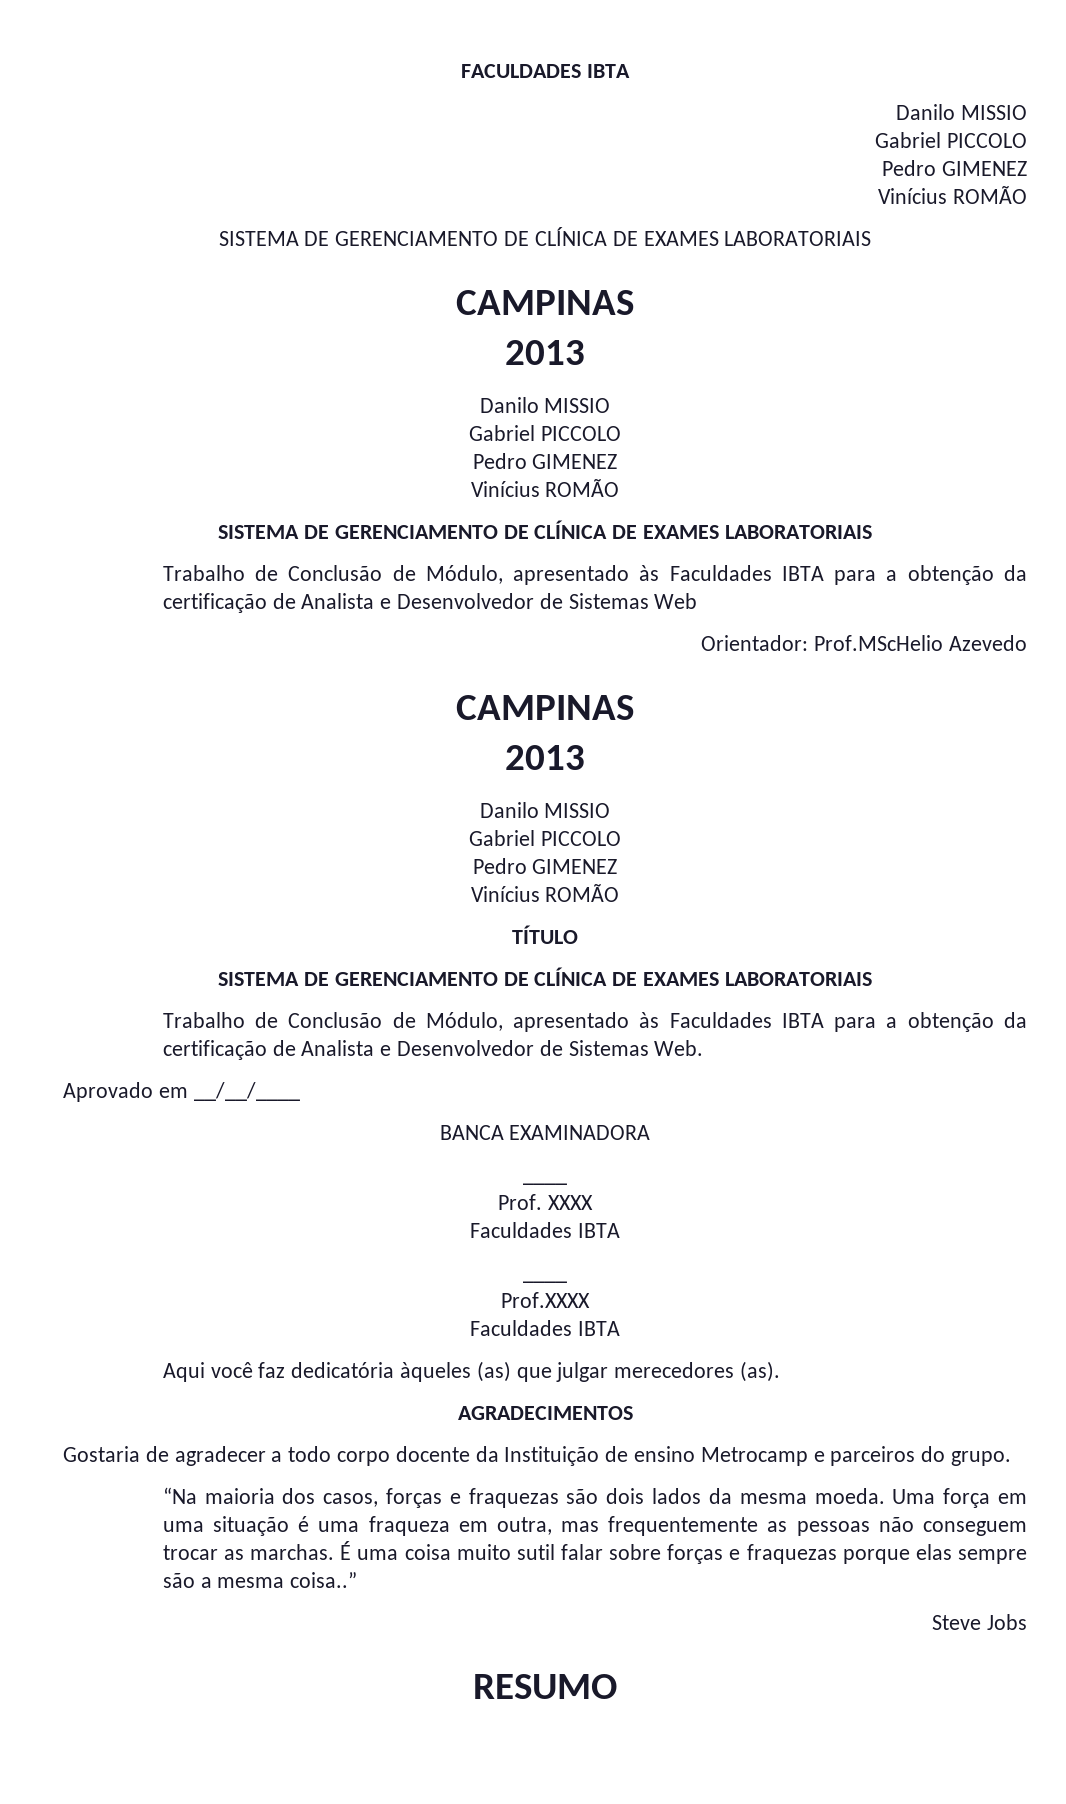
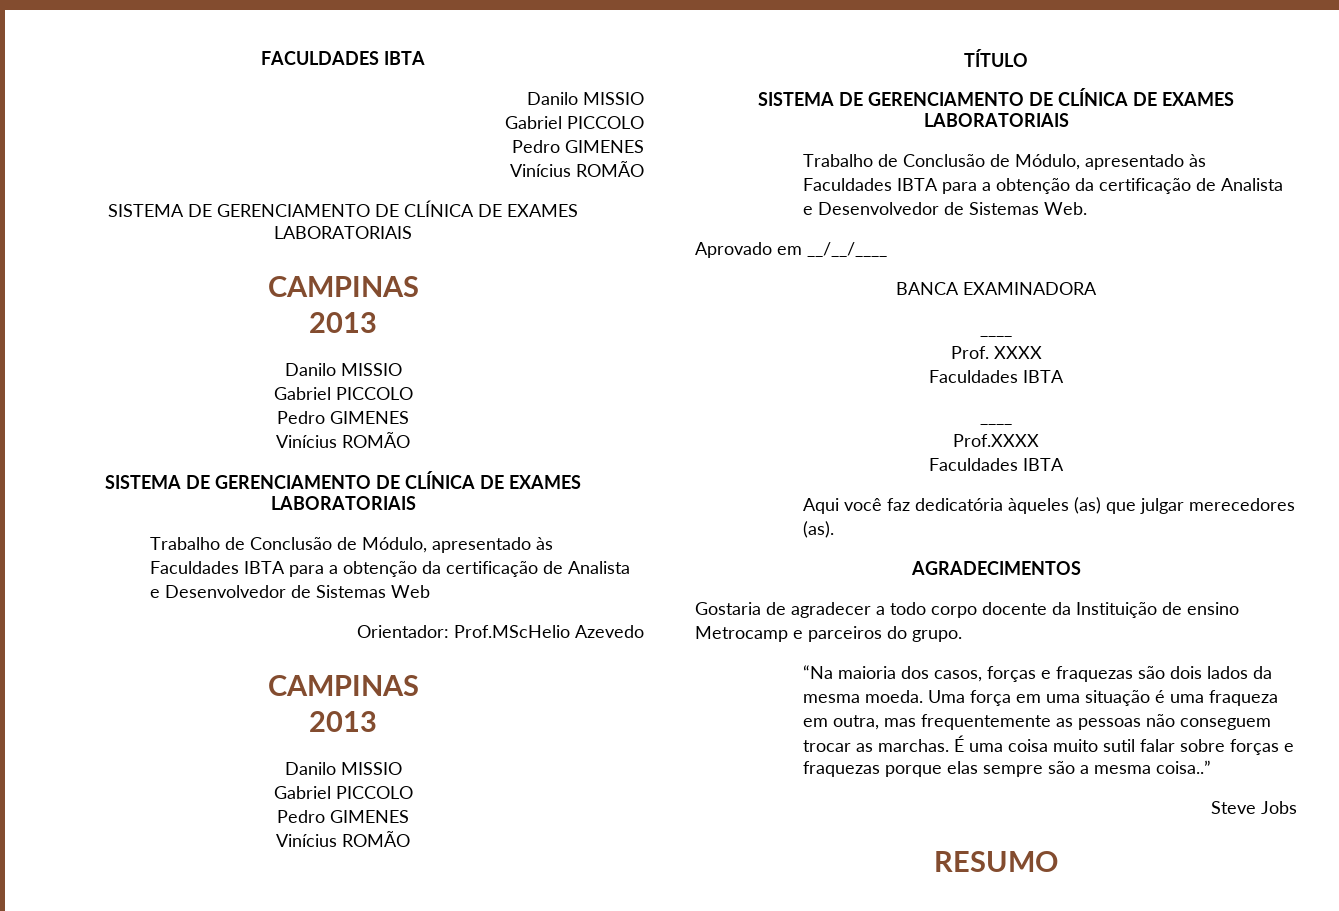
[941,161,1027,176] GIMENEZ -> [565,140,644,153] GIMENES
[532,454,618,469] GIMENEZ -> [330,411,409,424] GIMENES
[532,859,618,874] GIMENEZ -> [330,810,409,823] GIMENES

